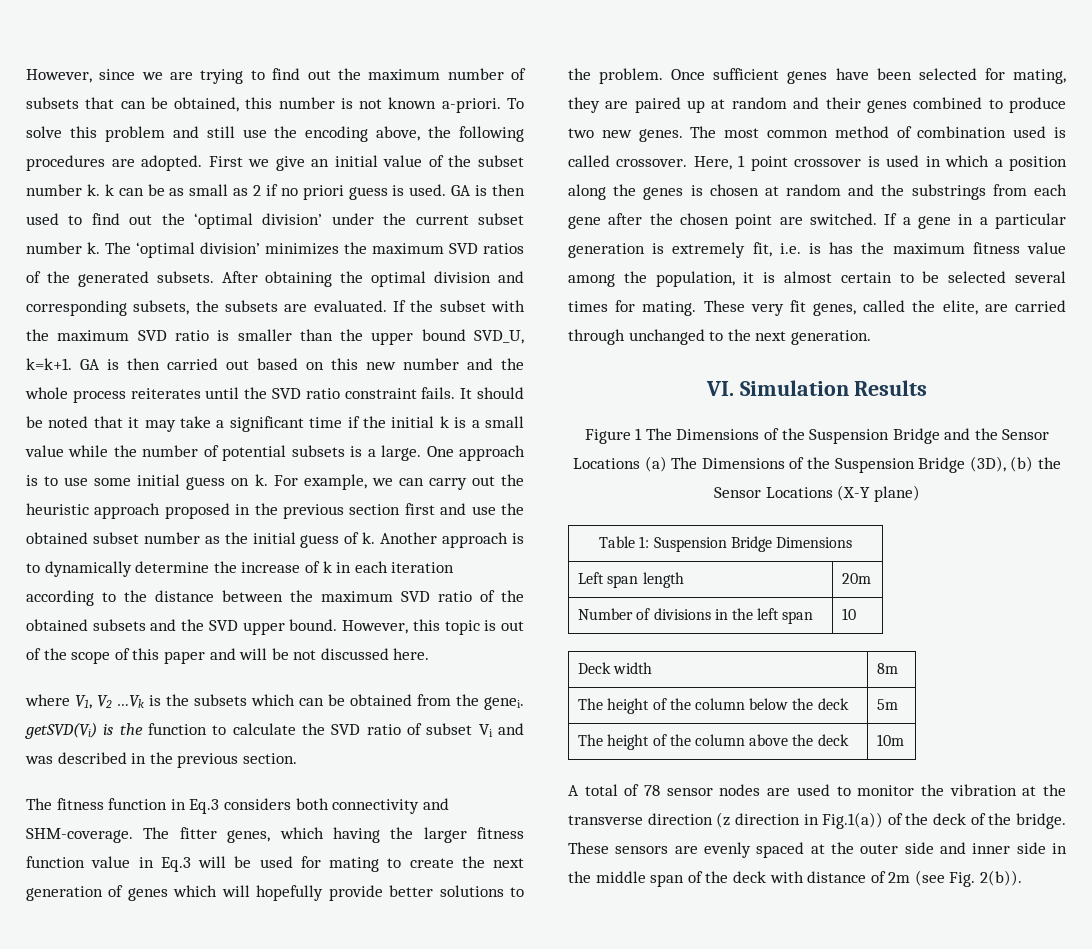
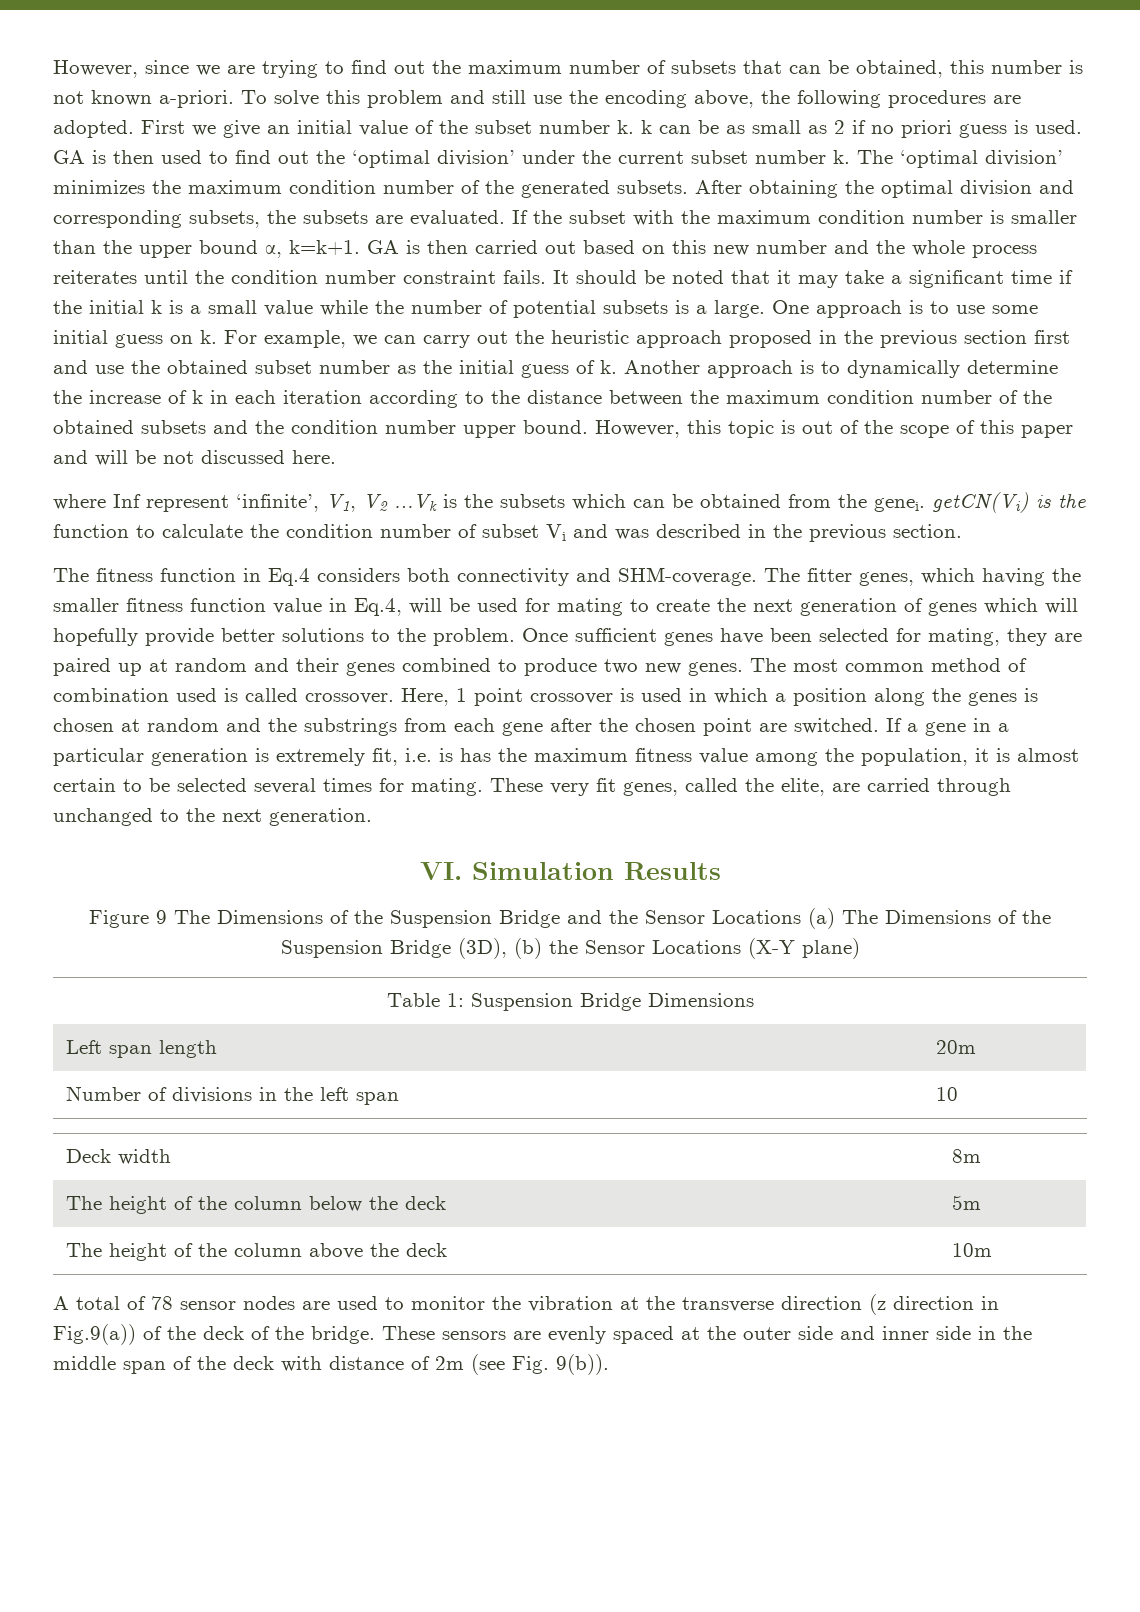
[449,243,524,254] SVD ratios -> [289,180,454,194] condition number
[137,330,209,341] SVD ratio -> [818,210,983,224] condition number
[474,330,524,344] SVD_U, -> [265,245,282,258] α,
[271,388,340,399] SVD ratio -> [231,270,396,284] condition number
[401,591,472,602] SVD ratio -> [827,390,992,404] condition number
[208,620,238,631] SVD -> [291,420,456,434] condition number
(70, 700) none -> [113,494,319,512] Inf represent ‘infinite’,
[25,722,97,739] getSVD(Vi) -> [932,492,1029,513] getCN(Vi)
[331,724,401,735] SVD ratio -> [286,524,451,538] condition number
[189,799,220,814] Eq.3 -> [268,568,310,586] Eq.4
[423,827,467,843] larger -> [53,598,119,612] smaller
[160,857,191,872] Eq.3 -> [354,598,402,616] Eq.4,
[635,428,643,440] 1 -> [156,910,167,924] 9
[822,812,884,829] Fig.1(a)) -> [53,1324,136,1345] Fig.9(a))
[980,870,1023,886] 2(b)). -> [556,1354,609,1375] 9(b)).

